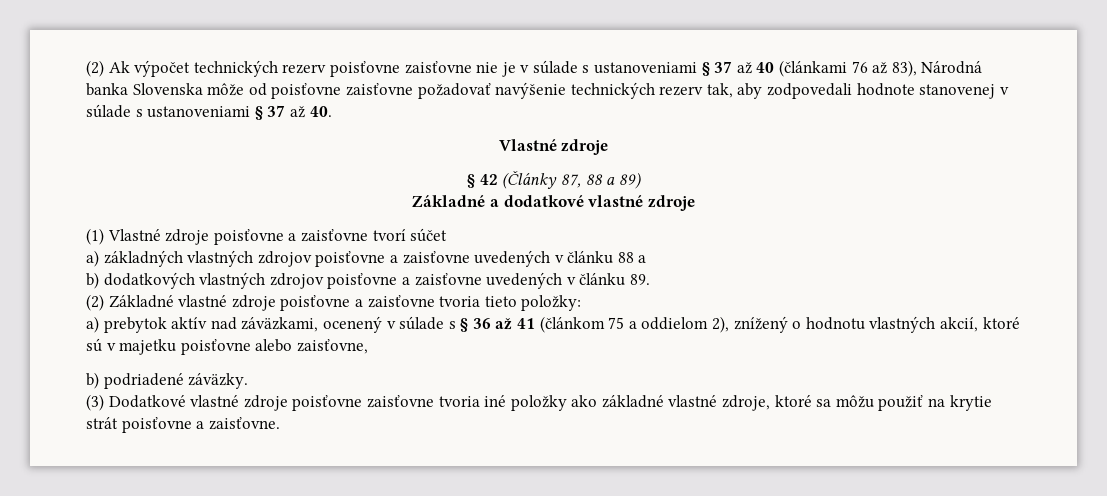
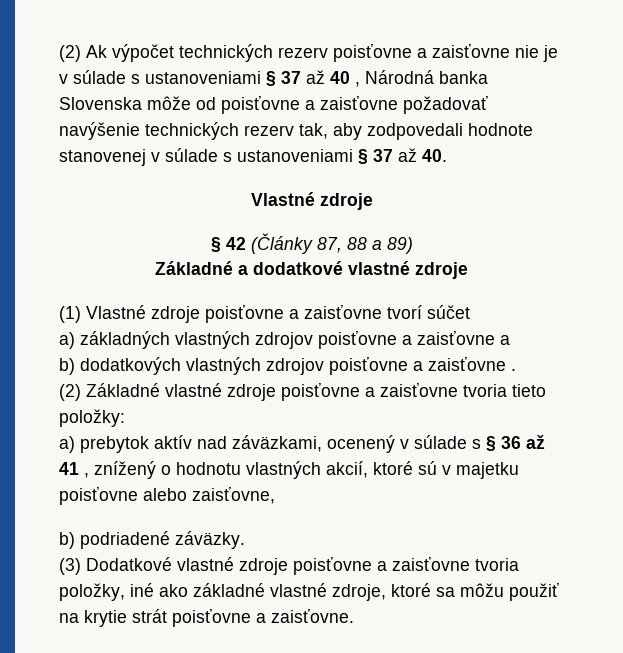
(400, 69) none -> [417,48,427,58] a
[779,60,917,77] (článkami 76 až 83), -> [355,82,360,87] ,
(342, 91) none -> [305,100,315,110] a
[474,250,634,267] uvedených v článku 88 -> (495, 338) none
[486,272,650,289] uvedených v článku 89. -> [511,369,516,371] .
[539,316,730,333] (článkom 75 a oddielom 2), -> [84,473,89,478] ,
[366,395,567,411] zaisťovne tvoria iné položky -> [377,557,519,571] [59,583,154,601] a zaisťovne tvoria položky, iné

